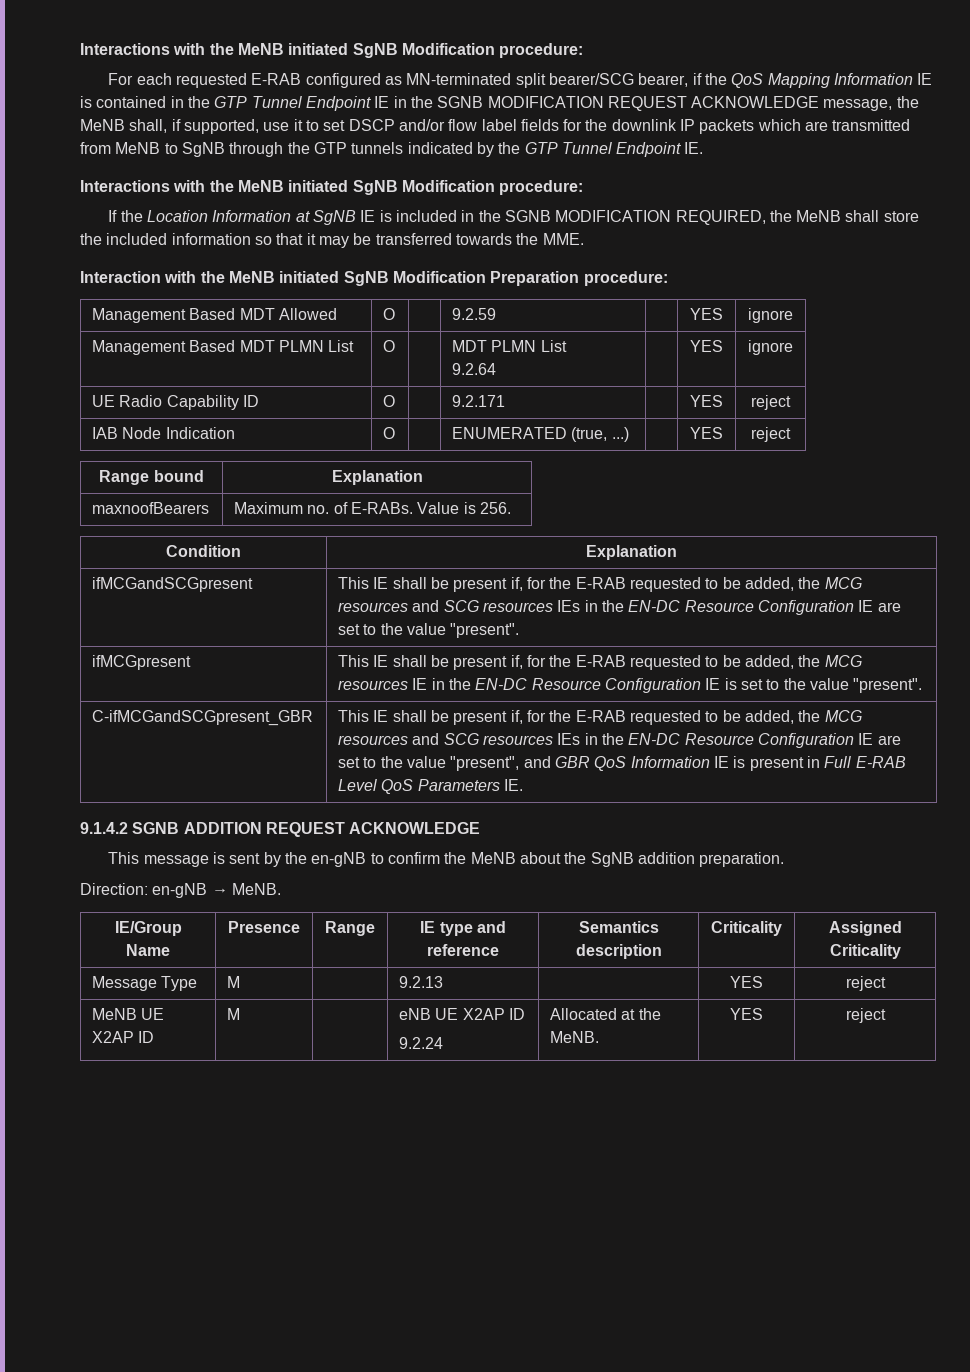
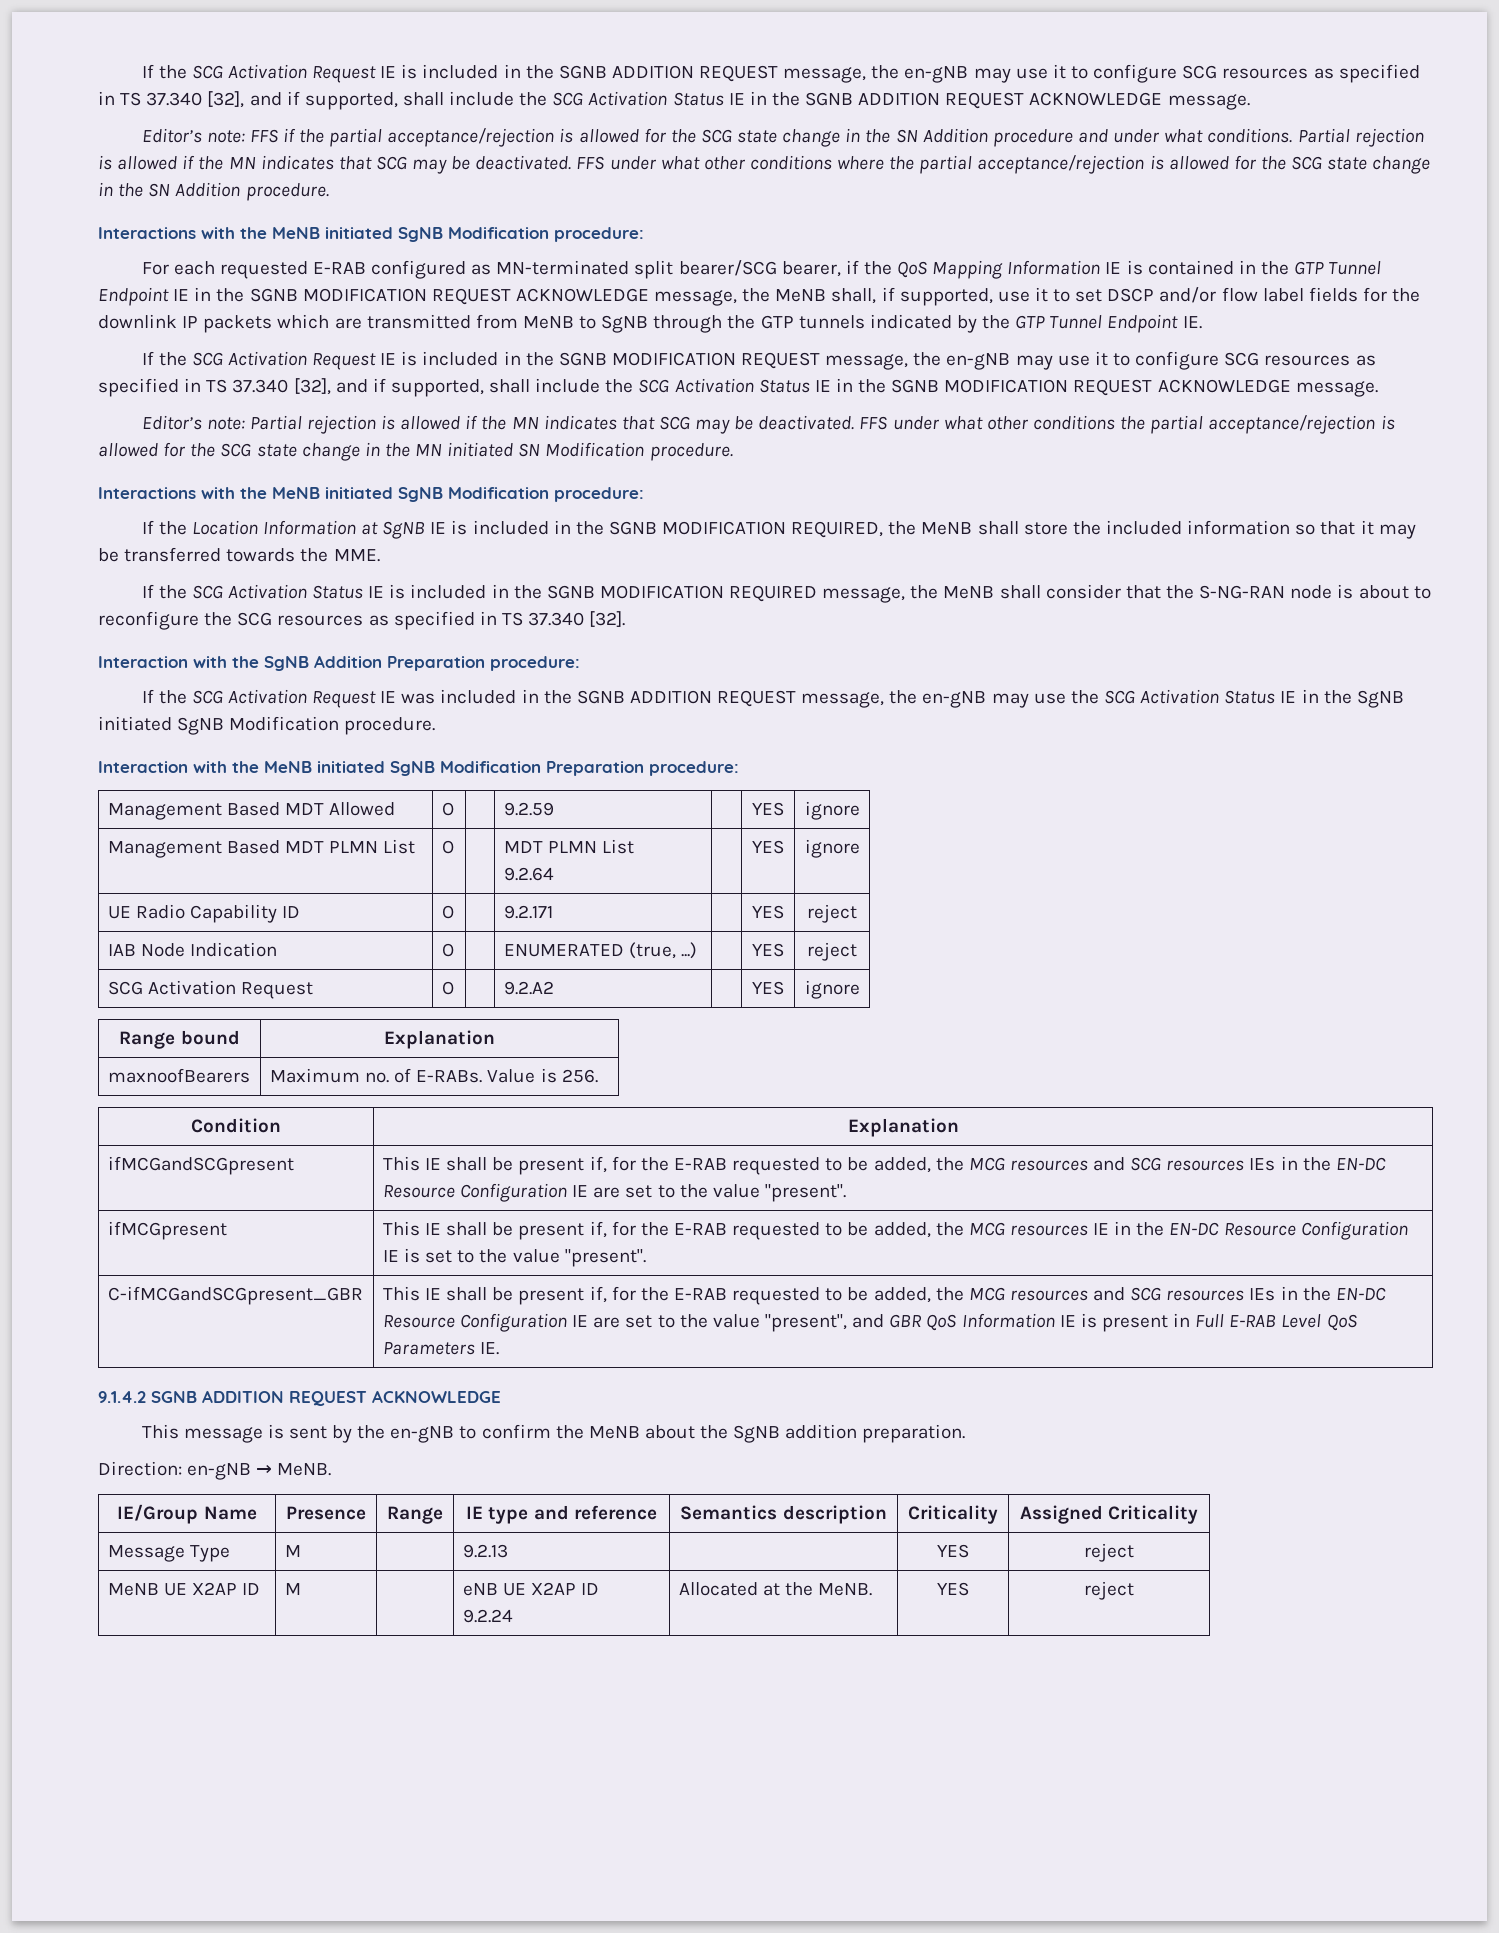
(80, 49) none -> [141,64,1420,83] [98,91,1250,110] [141,128,1424,147] [98,155,1431,174] [98,182,329,201] If the SCG Activation Request IE is included in the SGNB ADDITION REQUEST message, the en-gNB may use it to configure SCG resources as specified in TS 37.340 [32], and if supported, shall include the SCG Activation Status IE in the SGNB ADDITION REQUEST ACKNOWLEDGE message. // Editor’s note: FFS if the partial acceptance/rejection is allowed for the SCG state change in the SN Addition procedure and under what conditions. Partial rejection is allowed if the MN indicates that SCG may be deactivated. FFS under what other conditions where the partial acceptance/rejection is allowed for the SCG state change in the SN Addition procedure. //
(704, 148) none -> [141,351,1376,370] [98,378,1378,397] [141,415,1395,434] [98,442,733,461] // If the SCG Activation Request IE is included in the SGNB MODIFICATION REQUEST message, the en-gNB may use it to configure SCG resources as specified in TS 37.340 [32], and if supported, shall include the SCG Activation Status IE in the SGNB MODIFICATION REQUEST ACKNOWLEDGE message. // Editor’s note: Partial rejection is allowed if the MN indicates that SCG may be deactivated. FFS under what other conditions the partial acceptance/rejection is allowed for the SCG state change in the MN initiated SN Modification procedure.
(584, 239) none -> [141,584,1431,603] [98,611,626,630] [98,655,580,671] [141,689,1404,708] [98,716,436,735] // If the SCG Activation Status IE is included in the SGNB MODIFICATION REQUIRED message, the MeNB shall consider that the S-NG-RAN node is about to reconfigure the SCG resources as specified in TS 37.340 [32]. // Interaction with the SgNB Addition Preparation procedure: // If the SCG Activation Request IE was included in the SGNB ADDITION REQUEST message, the en-gNB may use the SCG Activation Status IE in the SgNB initiated SgNB Modification procedure.
(791, 434) none -> [107,980,314,999] [441,981,454,995] [503,981,554,995] [752,981,785,995] [804,980,860,999] // SCG Activation Request | O | | 9.2.A2 | | YES | ignore

